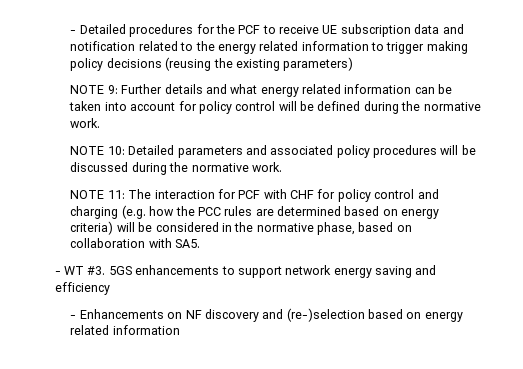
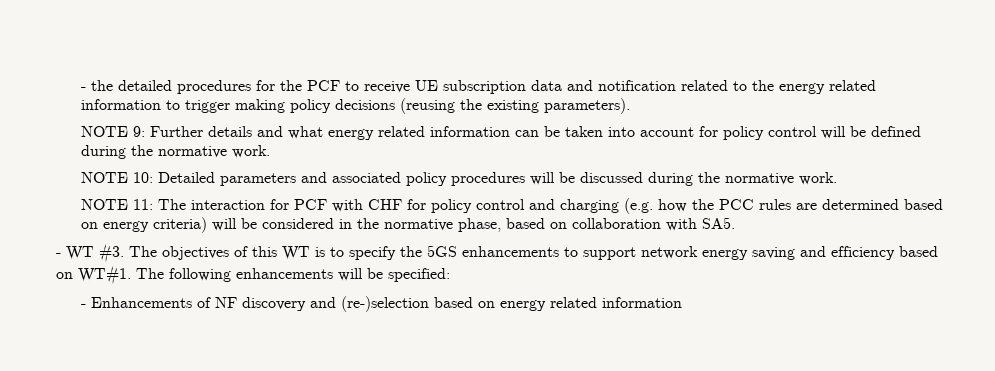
[70,24,126,34] - Detailed -> [80,80,172,91] - the detailed
[283,57,354,71] parameters) -> [543,98,630,114] parameters).
(106, 270) none -> [128,246,422,260] The objectives of this WT is to specify the
(110, 288) none -> [898,246,938,257] [55,265,450,285] based on WT#1. The following enhancements will be specified:
[167,312,183,319] on -> [196,297,211,308] of

